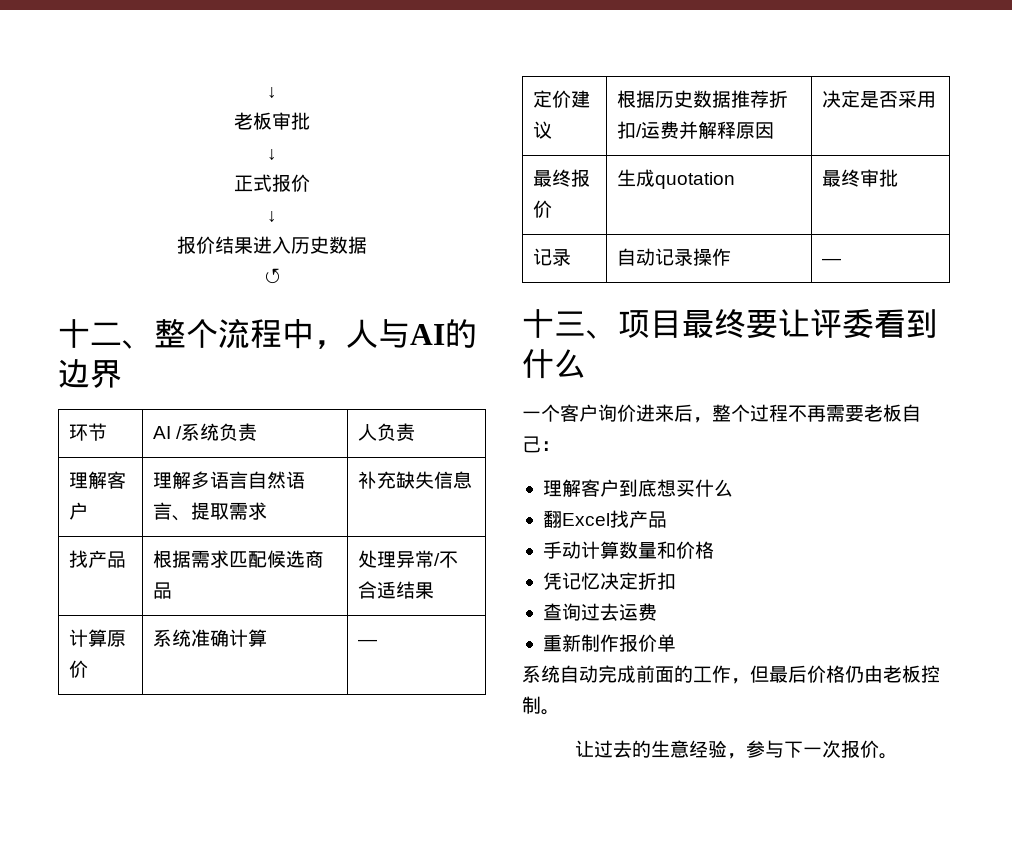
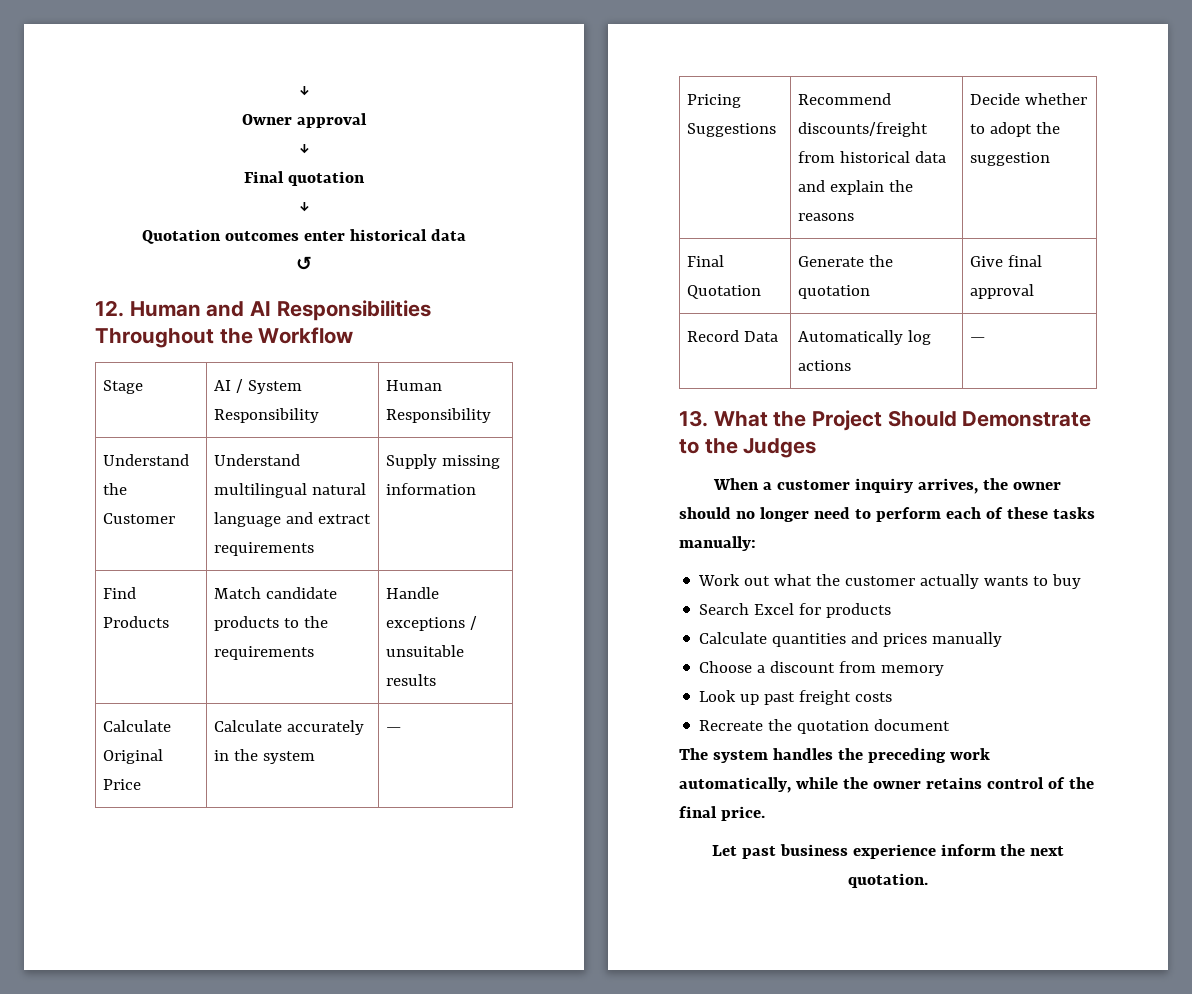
[267,87,277,98] [234,112,310,130] [267,149,277,160] [234,174,310,192] [267,211,277,222] [177,236,367,254] [262,268,282,284] [58,319,477,349] [58,359,122,388] [69,423,108,441] [153,423,258,441] [358,423,416,441] [69,471,127,489] [69,502,89,520] [153,471,306,489] [153,502,268,521] [358,471,473,489] [69,550,127,568] [153,550,325,568] [153,582,173,599] [358,550,459,568] [358,581,435,599] [69,629,127,647] [69,660,89,678] [153,629,268,647] [358,639,378,645] [533,90,591,108] [533,121,553,139] [617,90,789,108] [617,121,775,139] [822,90,937,108] [533,169,591,187] [533,200,553,218] [617,169,736,189] [822,169,899,187] [533,248,572,266] [617,248,732,266] [822,258,842,264] [522,309,938,339] [522,349,586,379] [522,404,921,423] [522,436,560,453] [542,479,733,497] [542,510,667,528] [542,541,714,559] [542,572,676,590] [542,603,657,621] [542,634,676,652] [522,665,940,684] [522,696,560,715] [574,740,898,759] ↓ // 老板审批 // ↓ // 正式报价 // ↓ // 报价结果进入历史数据 // ↺ // 十二、整个流程中，人与AI的边界 // 环节 | AI /系统负责 | 人负责 // 理解客户 | 理解多语言自然语言、提取需求 | 补充缺失信息 // 找产品 | 根据需求匹配候选商品 | 处理异常/不合适结果 // 计算原价 | 系统准确计算 | — // 定价建议 | 根据历史数据推荐折扣/运费并解释原因 | 决定是否采用 // 最终报价 | 生成quotation | 最终审批 // 记录 | 自动记录操作 | — // 十三、项目最终要让评委看到什么 // 一个客户询价进来后，整个过程不再需要老板自己： // 理解客户到底想买什么 // 翻Excel找产品 // 手动计算数量和价格 // 凭记忆决定折扣 // 查询过去运费 // 重新制作报价单 // 系统自动完成前面的工作，但最后价格仍由老板控制。 // 让过去的生意经验，参与下一次报价。 -> [298,86,310,96] [242,113,367,128] [298,144,310,154] [244,171,365,186] [298,202,310,212] [142,229,466,244] [296,256,312,270] [95,300,431,321] [95,327,354,348] [102,380,143,394] [213,379,302,394] [213,408,319,423] [385,380,442,391] [385,408,491,423] [102,454,189,466] [102,483,127,495] [102,513,175,524] [213,454,300,466] [213,483,366,498] [213,512,371,527] [213,542,314,556] [385,454,500,469] [385,483,476,495] [102,587,136,599] [102,616,169,628] [213,587,337,599] [213,616,328,631] [213,646,314,660] [385,587,439,599] [385,616,477,631] [385,645,464,657] [385,674,436,686] [102,720,171,732] [102,749,163,764] [102,779,141,790] [213,720,364,735] [213,749,315,764] [385,727,401,732] [686,94,741,108] [686,123,776,137] [797,93,891,105] [797,122,928,137] [797,151,946,163] [797,180,913,195] [797,213,854,221] [969,93,1087,105] [969,122,1060,137] [969,152,1050,166] [686,255,724,267] [686,285,761,299] [797,255,893,267] [797,285,870,299] [969,255,1042,267] [969,284,1034,299] [686,330,778,342] [797,330,931,345] [797,360,851,371] [969,337,985,342] [679,410,1092,431] [679,438,817,458] [712,478,1061,494] [679,507,1095,522] [679,536,756,551] [698,574,1082,589] [699,603,892,618] [699,632,1003,647] [699,661,945,676] [699,690,893,705] [699,719,951,734] [679,748,990,763] [679,777,1094,793] [679,806,765,821] [711,844,1065,859] [848,873,928,888] ↓ // Owner approval // ↓ // Final quotation // ↓ // Quotation outcomes enter historical data // ↺ // 12. Human and AI Responsibilities Throughout the Workflow // Stage | AI / System Responsibility | Human Responsibility // Understand the Customer | Understand multilingual natural language and extract requirements | Supply missing information // Find Products | Match candidate products to the requirements | Handle exceptions / unsuitable results // Calculate Original Price | Calculate accurately in the system | — // Pricing Suggestions | Recommend discounts/freight from historical data and explain the reasons | Decide whether to adopt the suggestion // Final Quotation | Generate the quotation | Give final approval // Record Data | Automatically log actions | — // 13. What the Project Should Demonstrate to the Judges // When a customer inquiry arrives, the owner should no longer need to perform each of these tasks manually: // Work out what the customer actually wants to buy // Search Excel for products // Calculate quantities and prices manually // Choose a discount from memory // Look up past freight costs // Recreate the quotation document // The system handles the preceding work automatically, while the owner retains control of the final price. // Let past business experience inform the next quotation.

